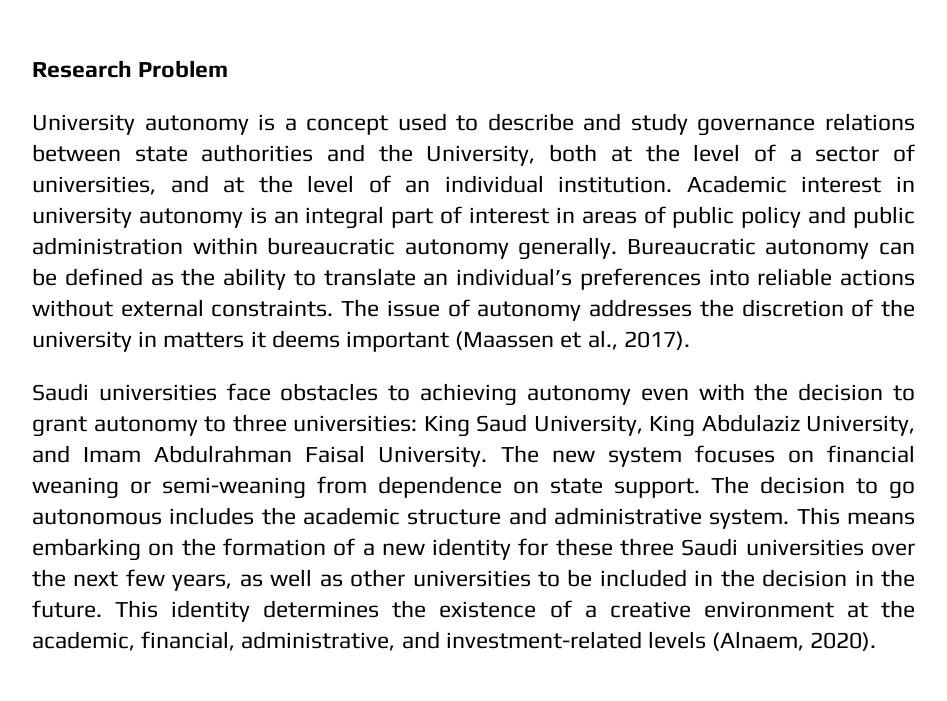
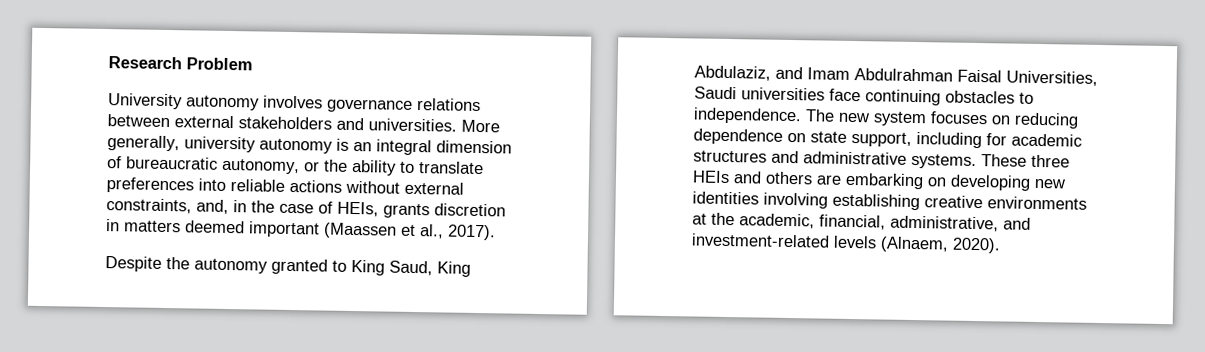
[258,113,915,136] [32,144,916,166] [32,175,915,195] is a concept used to describe and study governance relations between state authorities and the University, both at the level of a sector of universities, and at the level of an individual institution. Academic interest in -> [263,95,481,113] [107,114,500,133] [107,135,180,152] involves governance relations between external stakeholders and universities. More generally,
[391,206,916,228] [32,237,915,260] [32,268,174,286] part of interest in areas of public policy and public administration within bureaucratic autonomy generally. Bureaucratic autonomy can be defined as -> [436,140,512,154] [107,156,320,175] dimension of bureaucratic autonomy, or
[423,268,572,286] an individual’s -> (484, 168) none
[211,299,916,321] [32,330,340,352] constraints. The issue of autonomy addresses the discretion of the university in matters it deems -> [106,198,506,219] [106,219,245,234] constraints, and, in the case of HEIs, grants discretion in matters deemed
[32,383,915,406] [32,414,915,437] [32,445,488,467] Saudi universities face obstacles to achieving autonomy even with the decision to grant autonomy to three universities: King Saud University, King Abdulaziz University, and Imam Abdulrahman Faisal University. -> [105,256,471,277] [694,65,1098,86] [694,86,1034,106] [693,107,802,125] Despite the autonomy granted to King Saud, King Abdulaziz, and Imam Abdulrahman Faisal Universities, Saudi universities face continuing obstacles to independence.
[827,445,916,463] [32,476,915,499] [32,507,915,529] [32,538,915,561] [32,569,915,591] [32,600,834,622] financial weaning or semi-weaning from dependence on state support. The decision to go autonomous includes the academic structure and administrative system. This means embarking on the formation of a new identity for these three Saudi universities over the next few years, as well as other universities to be included in the decision in the future. This identity determines the existence of a creative environment -> [1014,112,1079,129] [693,128,1082,149] [693,150,1070,169] [692,170,1066,191] [692,191,1087,211] reducing dependence on state support, including for academic structures and administrative systems. These three HEIs and others are embarking on developing new identities involving establishing creative environments

